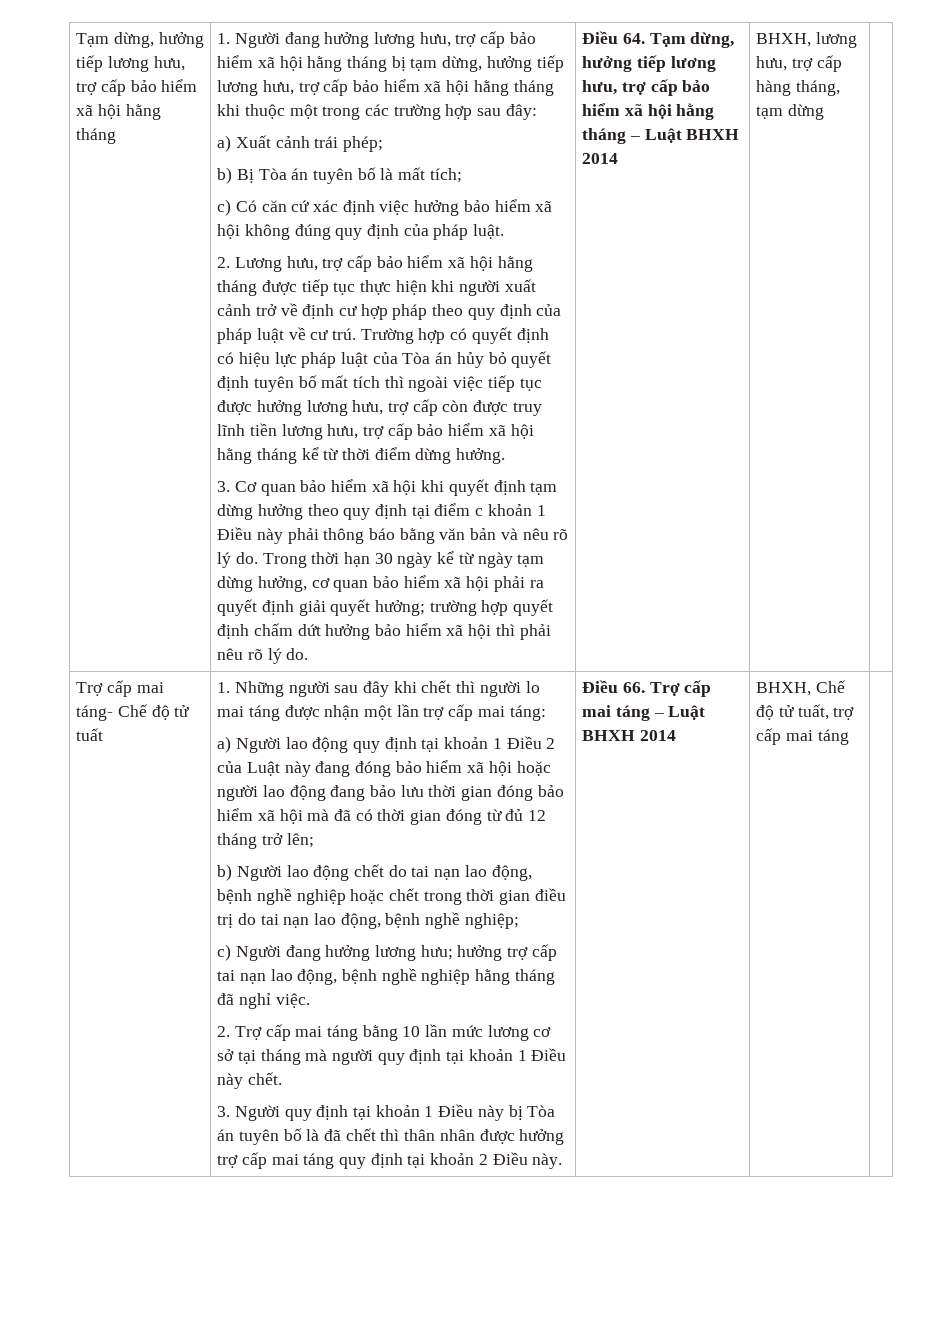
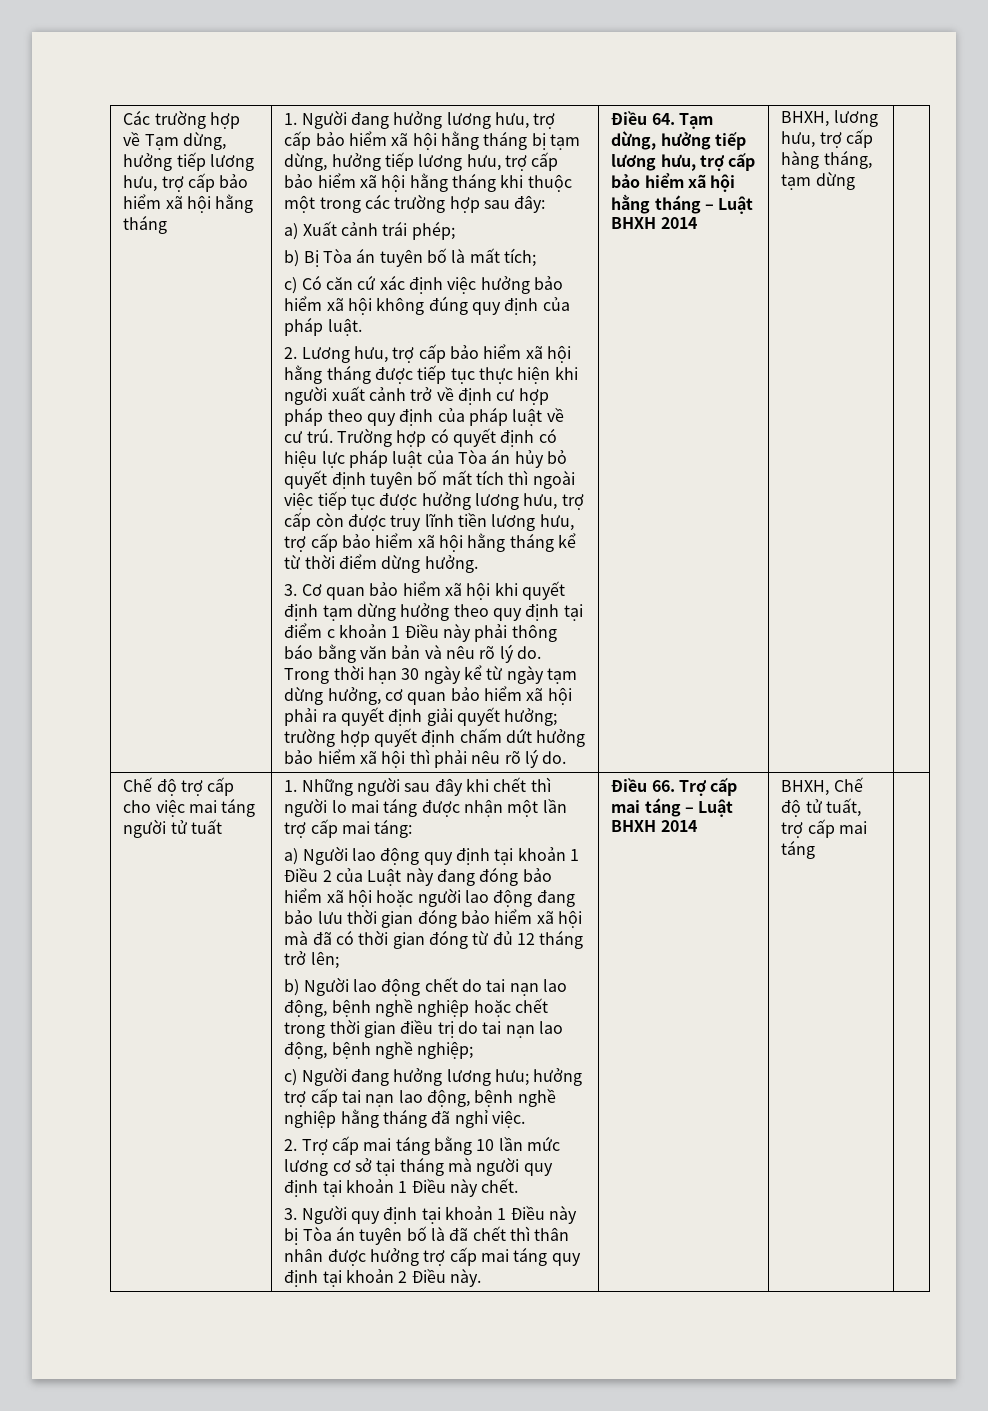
(76, 40) none -> [123,110,241,129] [123,131,141,146] Các trường hợp về
[76,680,164,697] [76,704,170,721] Trợ cấp mai táng- Chế độ -> [123,777,235,796] [123,798,256,817] [123,819,167,838] Chế độ trợ cấp cho việc mai táng người

